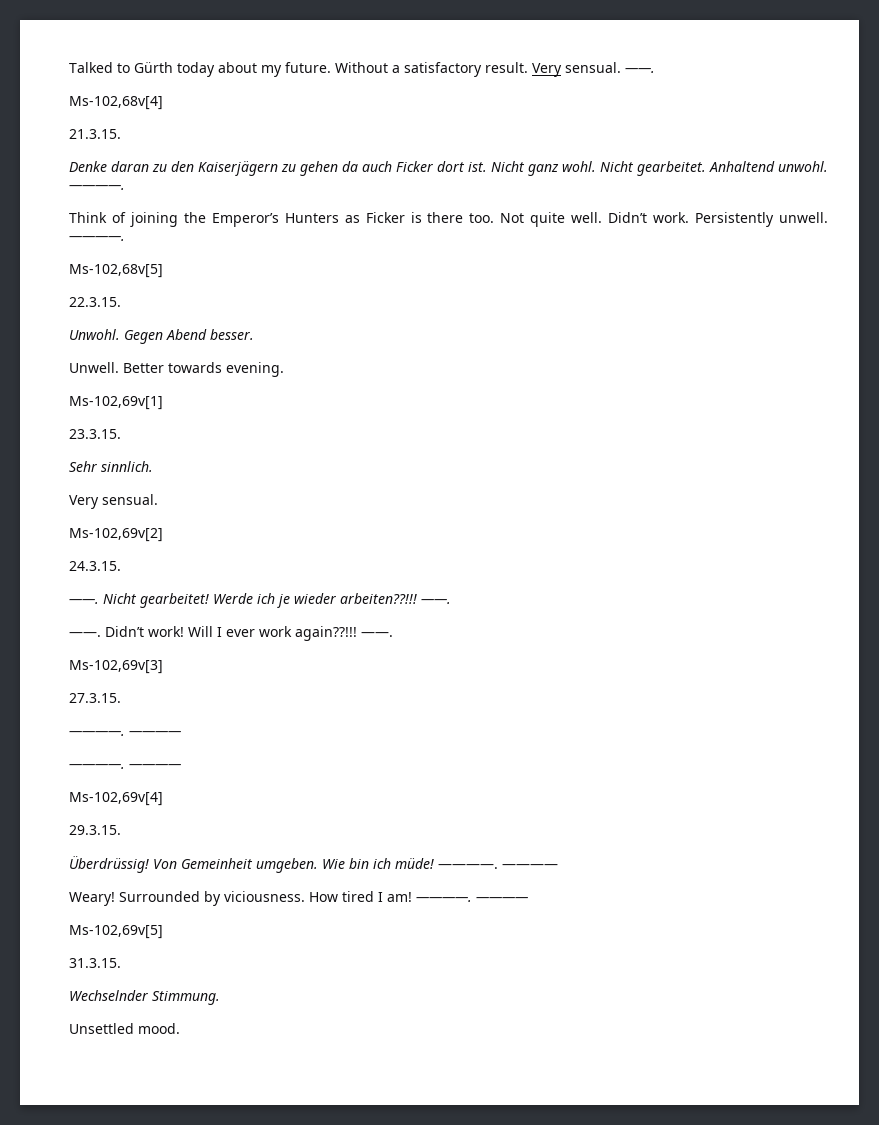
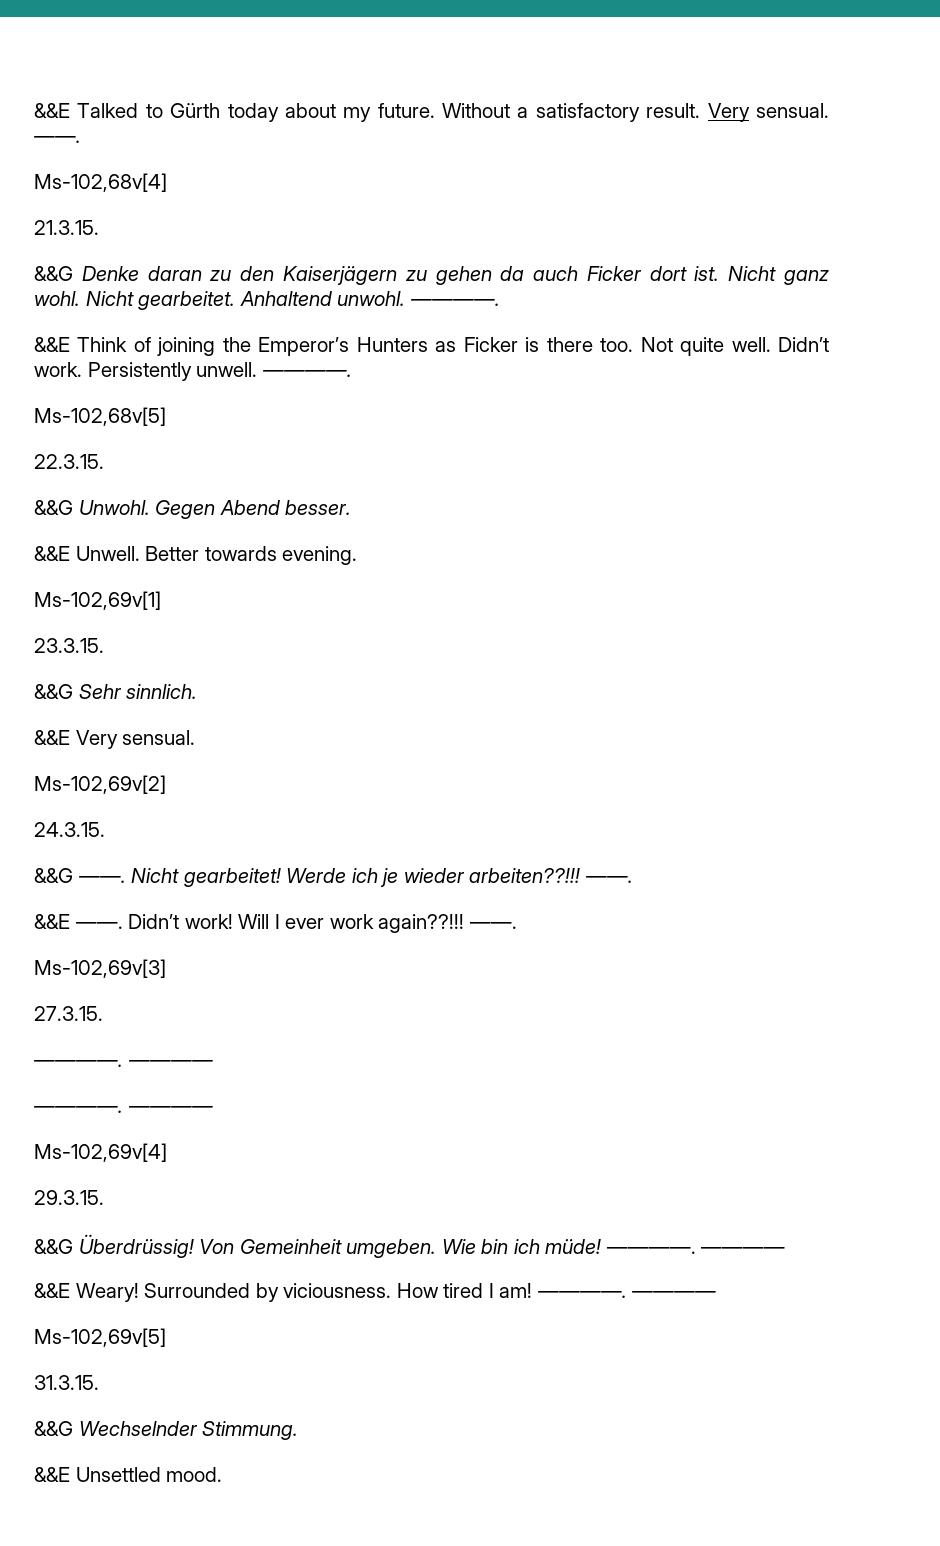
(69, 67) none -> [34,103,70,118] &&E
(121, 134) none -> [34,266,73,281] &&G
(125, 187) none -> [34,337,70,352] &&E
(121, 302) none -> [34,500,73,515] &&G
(254, 334) none -> [34,546,70,561] &&E
(121, 434) none -> [34,684,73,699] &&G
(153, 466) none -> [34,730,70,745] &&E
(121, 566) none -> [34,868,73,883] &&G
(451, 601) none -> [34,914,70,929] &&E
(121, 830) none -> [34,1239,73,1254] &&G
(558, 866) none -> [34,1283,70,1298] &&E
(121, 963) none -> [34,1421,73,1436] &&G
(220, 998) none -> [34,1467,70,1482] &&E

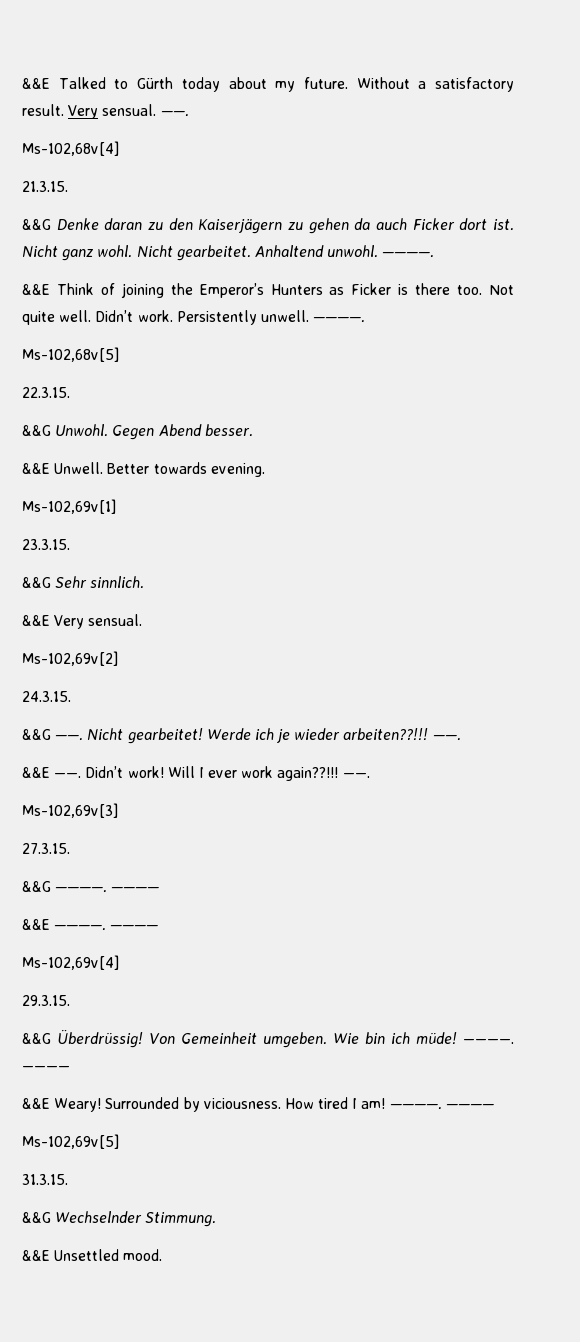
[34,1060,213,1067] ————. ———— // -> [22,881,160,893] [22,919,50,930] &&G ————. ———— // &&E

